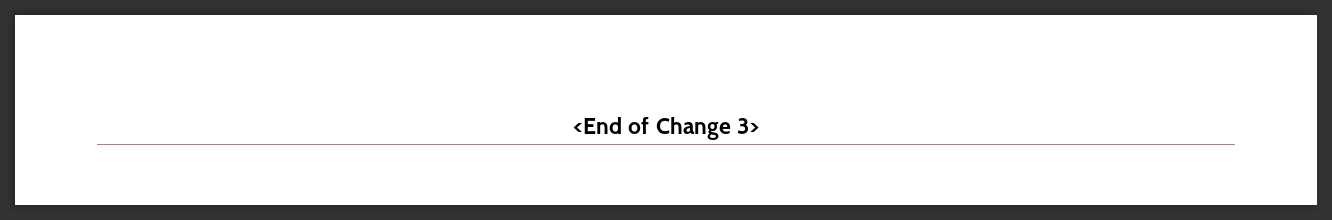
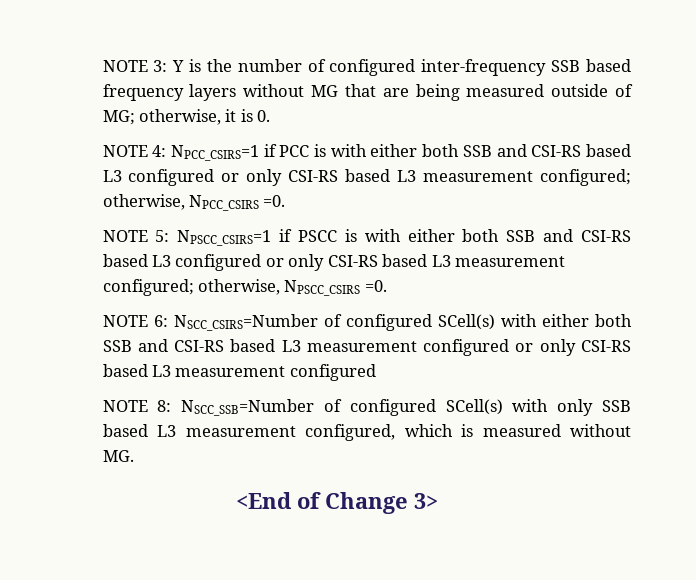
(573, 125) none -> [102,59,631,76] [102,84,634,101] [102,109,271,125] [102,144,632,161] [102,169,631,186] [102,194,286,211] [102,229,631,246] [102,254,566,271] [102,279,387,296] [102,314,632,331] [102,339,631,356] [102,364,376,381] [102,399,631,416] [102,424,632,441] [102,450,134,462] NOTE 3: Y is the number of configured inter-frequency SSB based frequency layers without MG that are being measured outside of MG; otherwise, it is 0. // NOTE 4: NPCC_CSIRS=1 if PCC is with either both SSB and CSI-RS based L3 configured or only CSI-RS based L3 measurement configured; otherwise, NPCC_CSIRS =0. // NOTE 5: NPSCC_CSIRS=1 if PSCC is with either both SSB and CSI-RS based L3 configured or only CSI-RS based L3 measurement configured; otherwise, NPSCC_CSIRS =0. // NOTE 6: NSCC_CSIRS=Number of configured SCell(s) with either both SSB and CSI-RS based L3 measurement configured or only CSI-RS based L3 measurement configured // NOTE 8: NSCC_SSB=Number of configured SCell(s) with only SSB based L3 measurement configured, which is measured without MG. //

